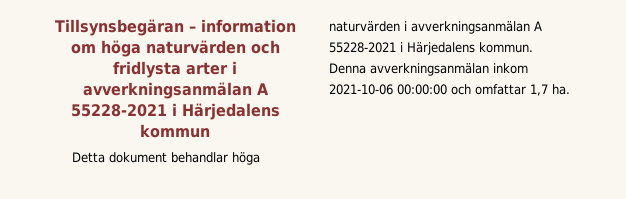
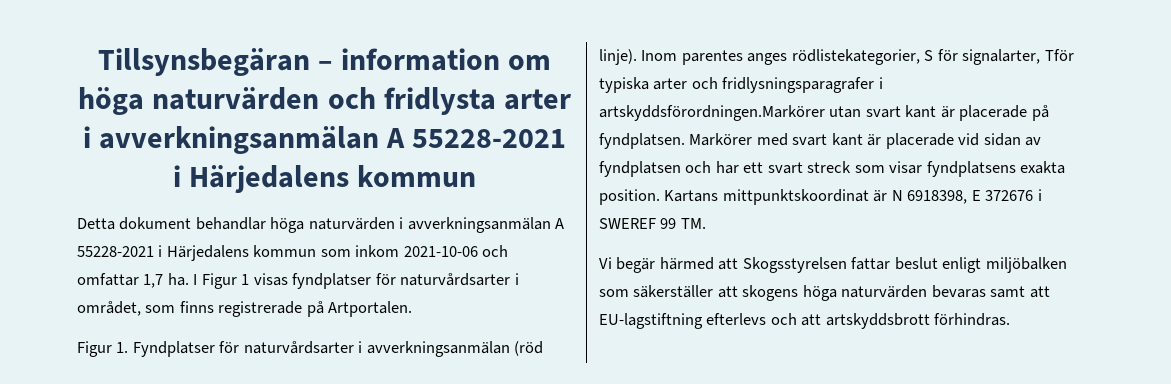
[479,42,533,53] [329,63,489,76] kommun. Denna avverkningsanmälan -> [253,245,351,257] kommun som
[397,84,447,95] 00:00:00 -> (478, 251) none
(570, 89) none -> [193,273,519,289] [77,301,413,317] [77,341,544,357] [599,49,1074,65] [599,77,883,93] [599,105,1049,121] [599,133,1042,149] [599,161,1066,177] [599,189,1042,205] [599,218,706,229] [599,257,1067,273] [599,285,1050,301] [599,313,1011,329] I Figur 1 visas fyndplatser för naturvårdsarter i området, som finns registrerade på Artportalen. // Figur 1. Fyndplatser för naturvårdsarter i avverkningsanmälan (röd linje). Inom parentes anges rödlistekategorier, S för signalarter, Tför typiska arter och fridlysningsparagrafer i artskyddsförordningen.Markörer utan svart kant är placerade på fyndplatsen. Markörer med svart kant är placerade vid sidan av fyndplatsen och har ett svart streck som visar fyndplatsens exakta position. Kartans mittpunktskoordinat är N 6918398, E 372676 i SWEREF 99 TM. // Vi begär härmed att Skogsstyrelsen fattar beslut enligt miljöbalken som säkerställer att skogens höga naturvärden bevaras samt att EU-lagstiftning efterlevs och att artskyddsbrott förhindras.

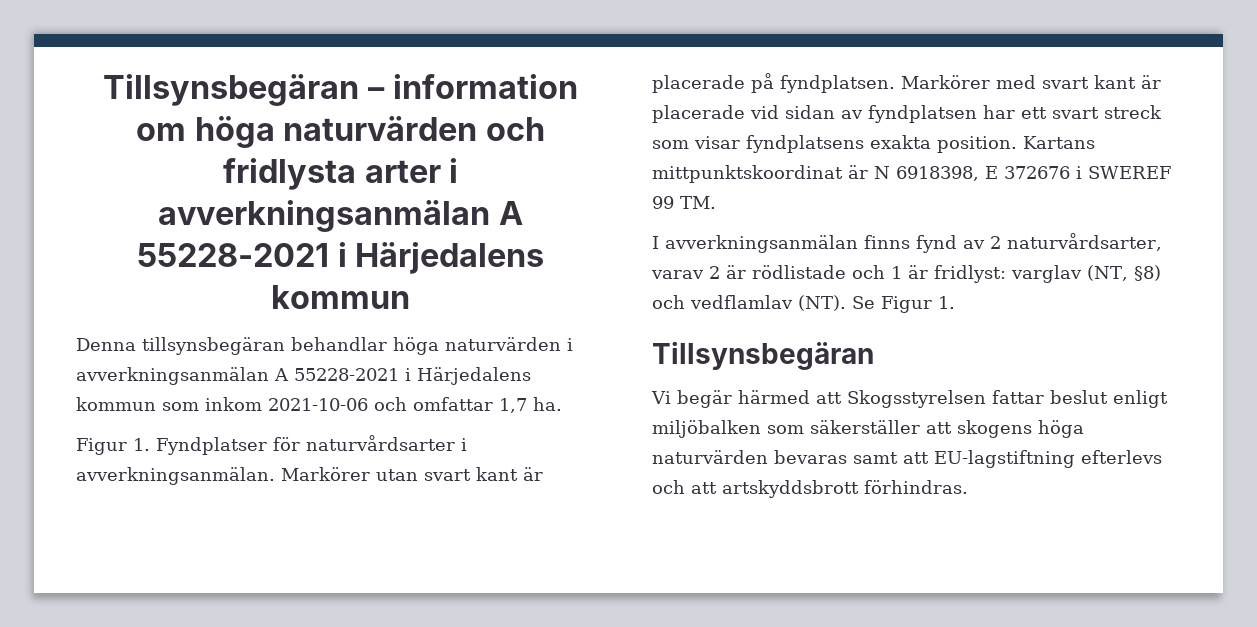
[77,217,192,230] Detta dokument -> [76,337,285,355] Denna tillsynsbegäran
[193,273,519,289] [77,301,413,317] I Figur 1 visas fyndplatser för naturvårdsarter i området, som finns registrerade på Artportalen. -> (562, 404) none
[366,341,544,357] [599,49,1074,65] [599,77,883,93] [599,105,825,121] avverkningsanmälan (röd linje). Inom parentes anges rödlistekategorier, S för signalarter, Tför typiska arter och fridlysningsparagrafer i artskyddsförordningen.Markörer -> [76,467,370,485] avverkningsanmälan. Markörer
[685,161,712,173] och -> (977, 114) none
(706, 223) none -> [652,233,1162,253] [651,265,1161,283] [652,295,955,313] [652,341,874,370] // I avverkningsanmälan finns fynd av 2 naturvårdsarter, varav 2 är rödlistade och 1 är fridlyst: varglav (NT, §8) och vedflamlav (NT). Se Figur 1. // Tillsynsbegäran

